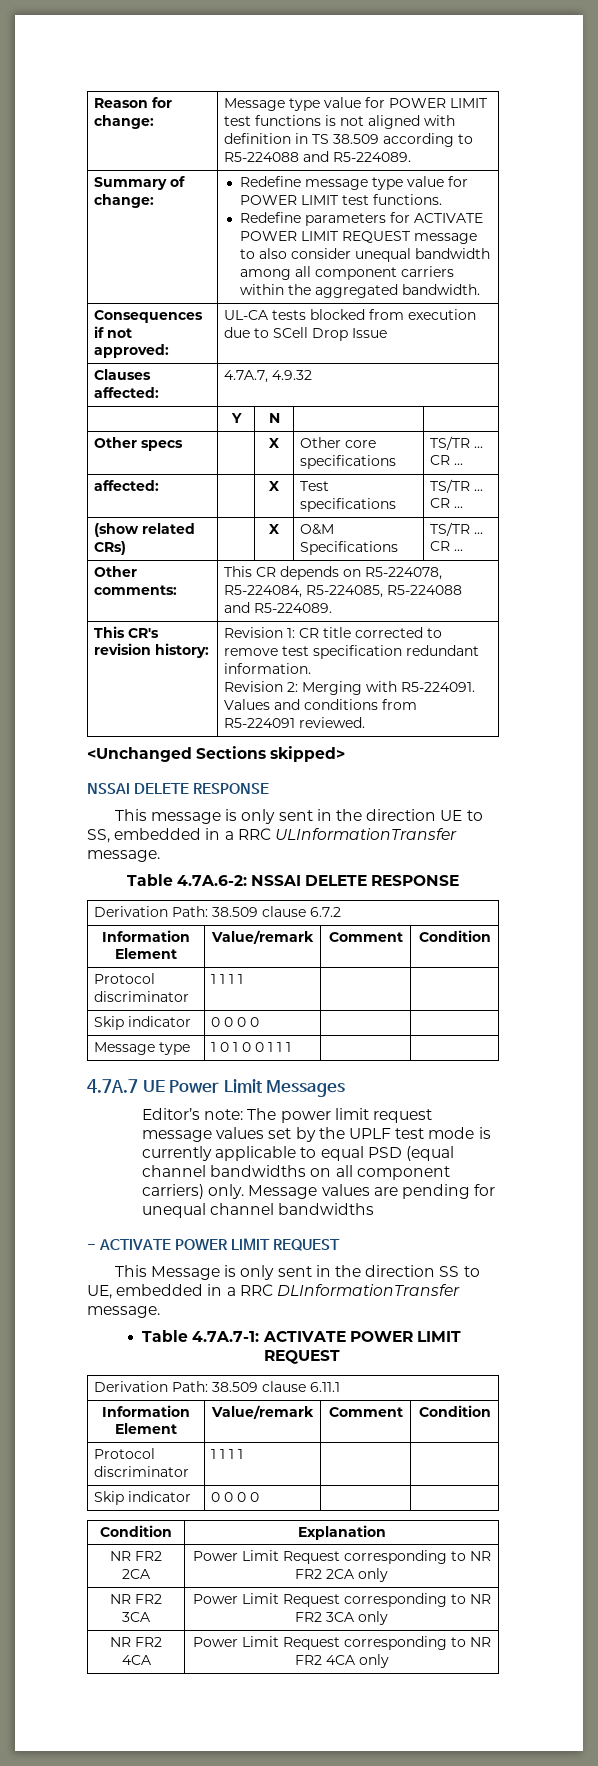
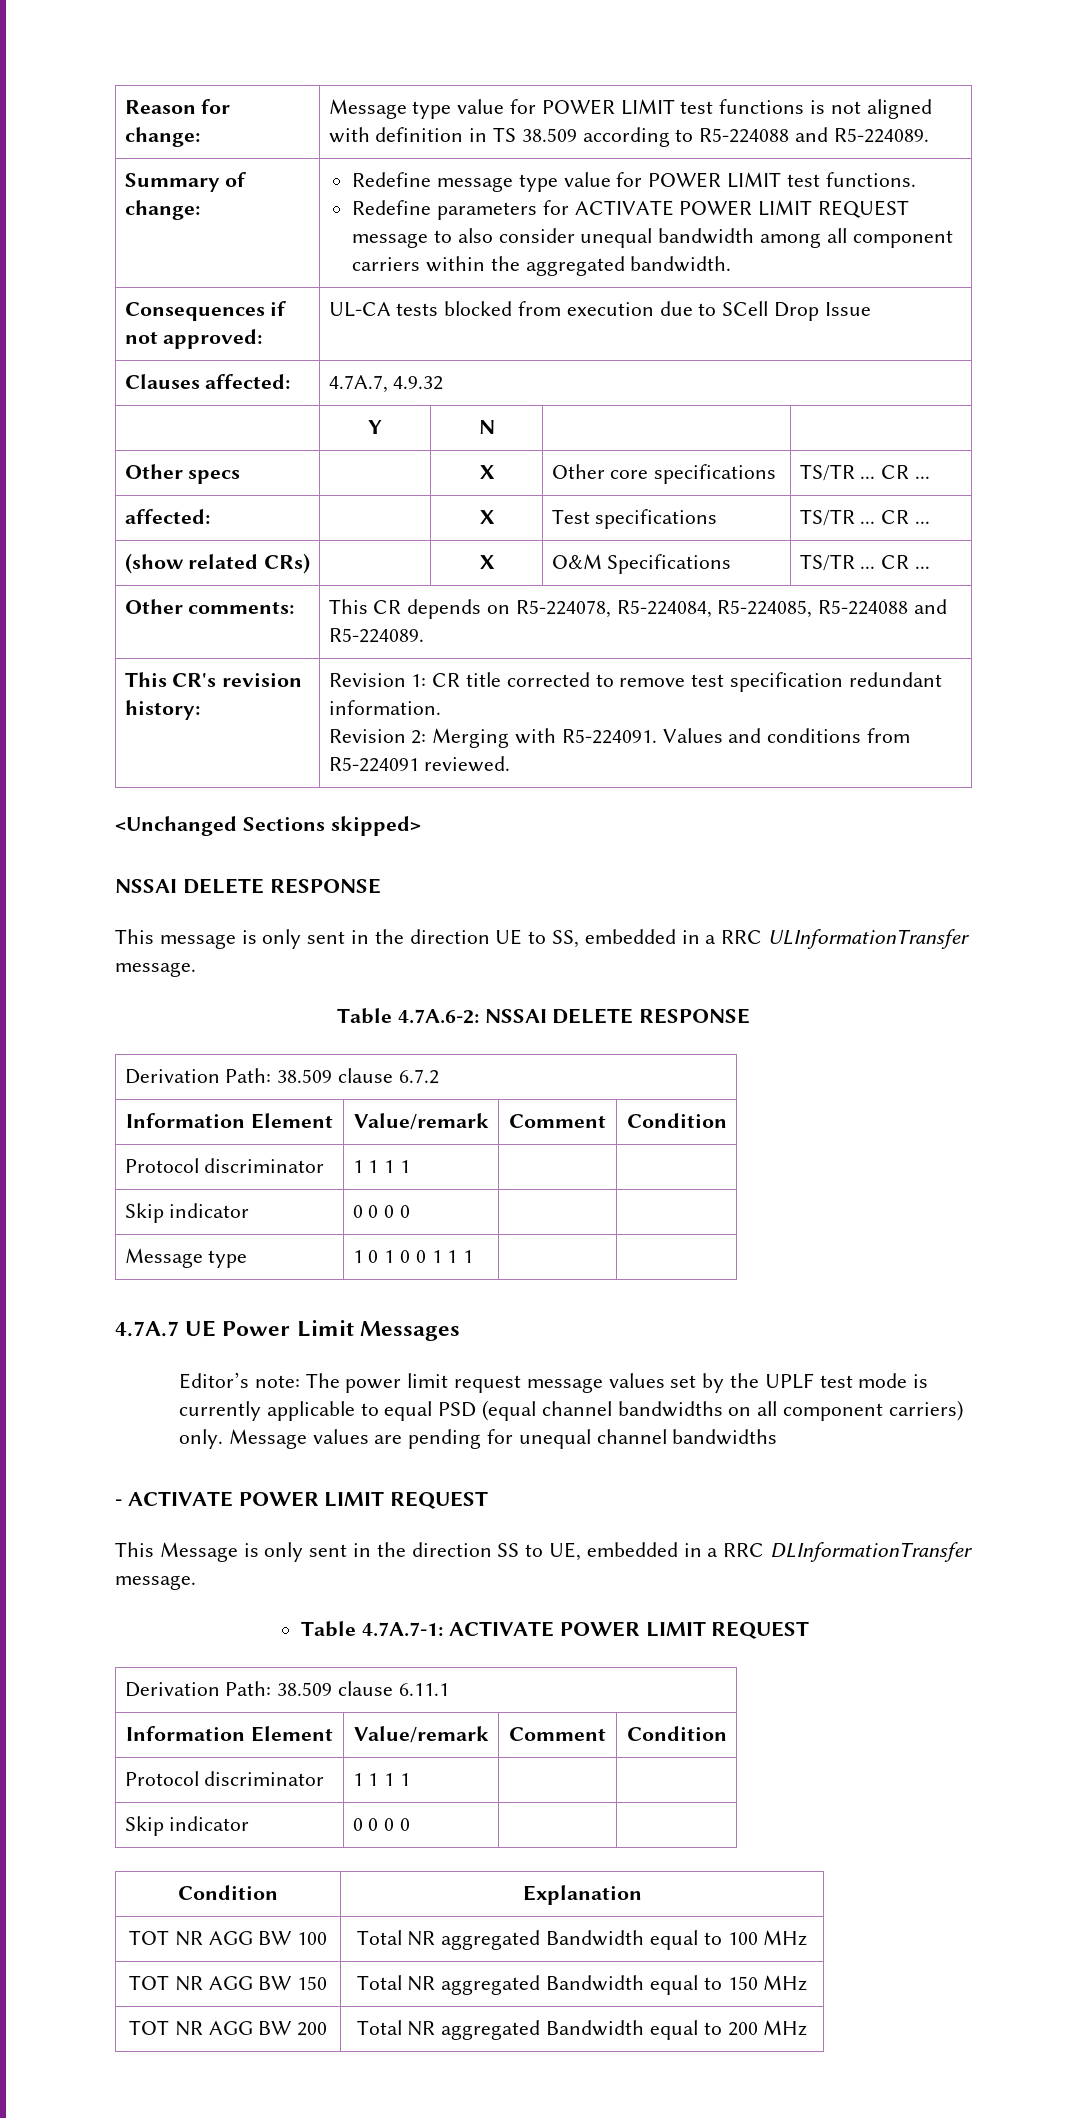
[110,1551,162,1561] [122,1569,150,1579] [192,1550,491,1564] [295,1568,388,1582] [110,1594,162,1604] [122,1612,150,1622] [192,1593,491,1607] [295,1611,388,1625] [110,1637,162,1647] [121,1655,151,1665] [192,1636,491,1650] [294,1654,389,1668] NR FR2 2CA | Power Limit Request corresponding to NR FR2 2CA only // NR FR2 3CA | Power Limit Request corresponding to NR FR2 3CA only // NR FR2 4CA | Power Limit Request corresponding to NR FR2 4CA only -> [128,1930,328,1946] [356,1930,808,1950] [128,1975,328,1991] [356,1975,808,1995] [128,2020,328,2036] [356,2020,808,2040] TOT NR AGG BW 100 | Total NR aggregated Bandwidth equal to 100 MHz // TOT NR AGG BW 150 | Total NR aggregated Bandwidth equal to 150 MHz // TOT NR AGG BW 200 | Total NR aggregated Bandwidth equal to 200 MHz

